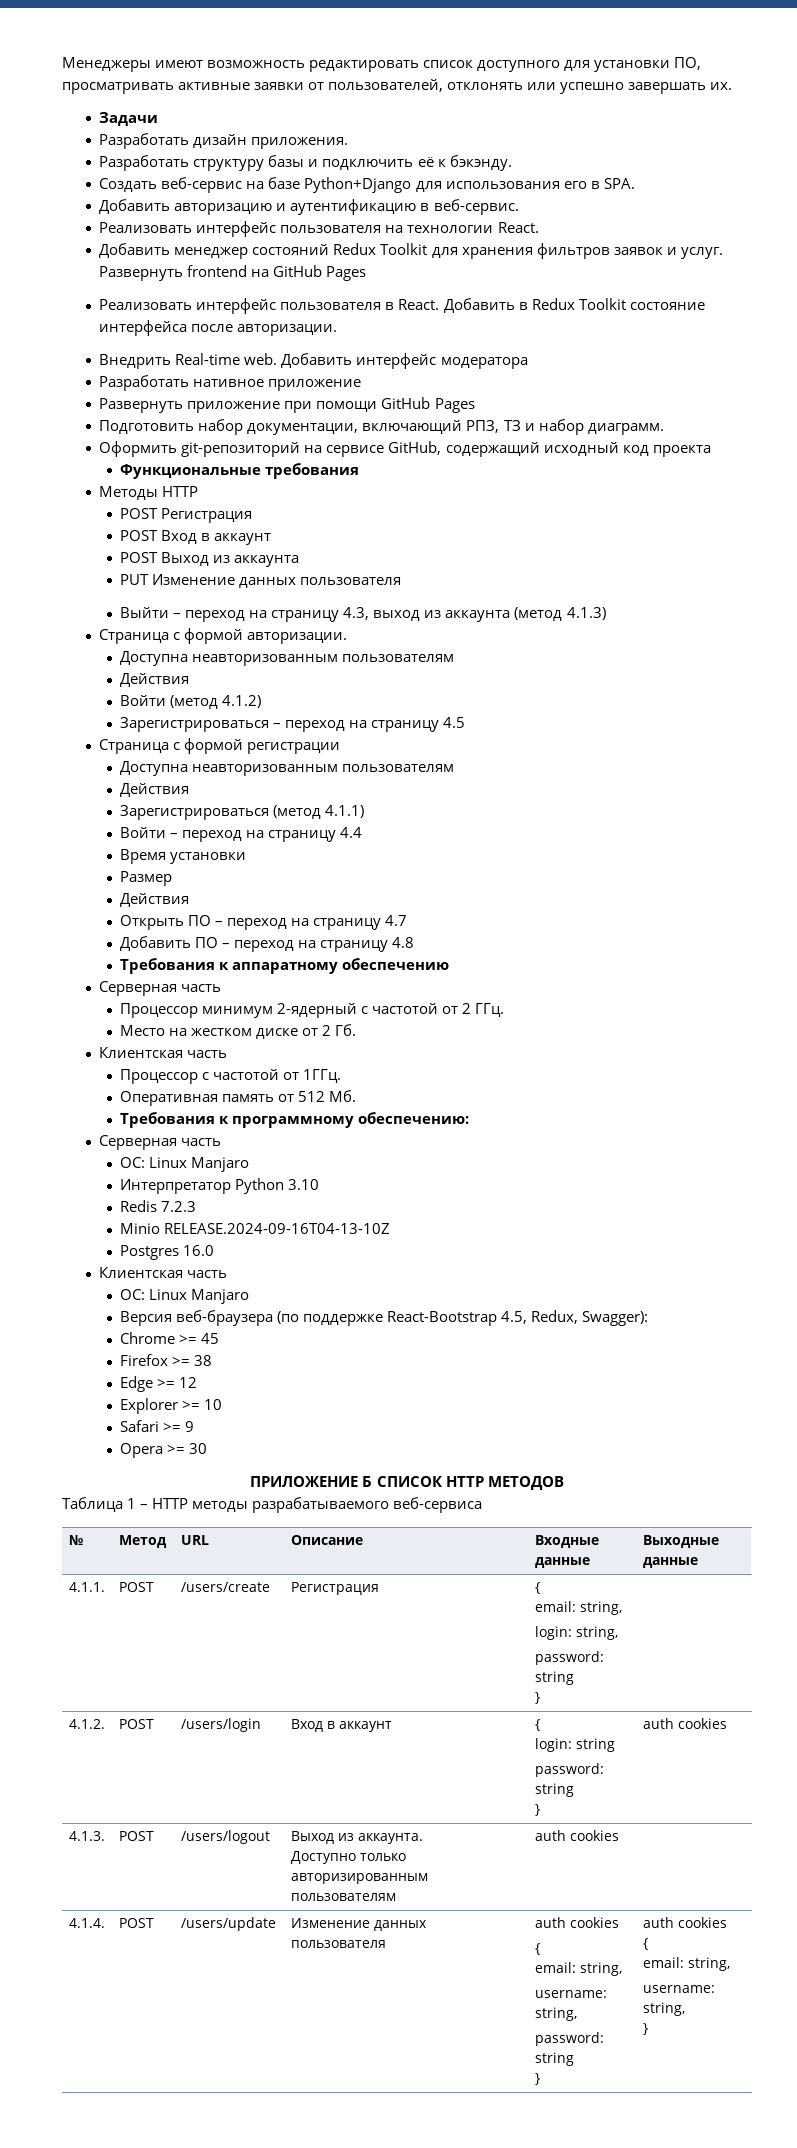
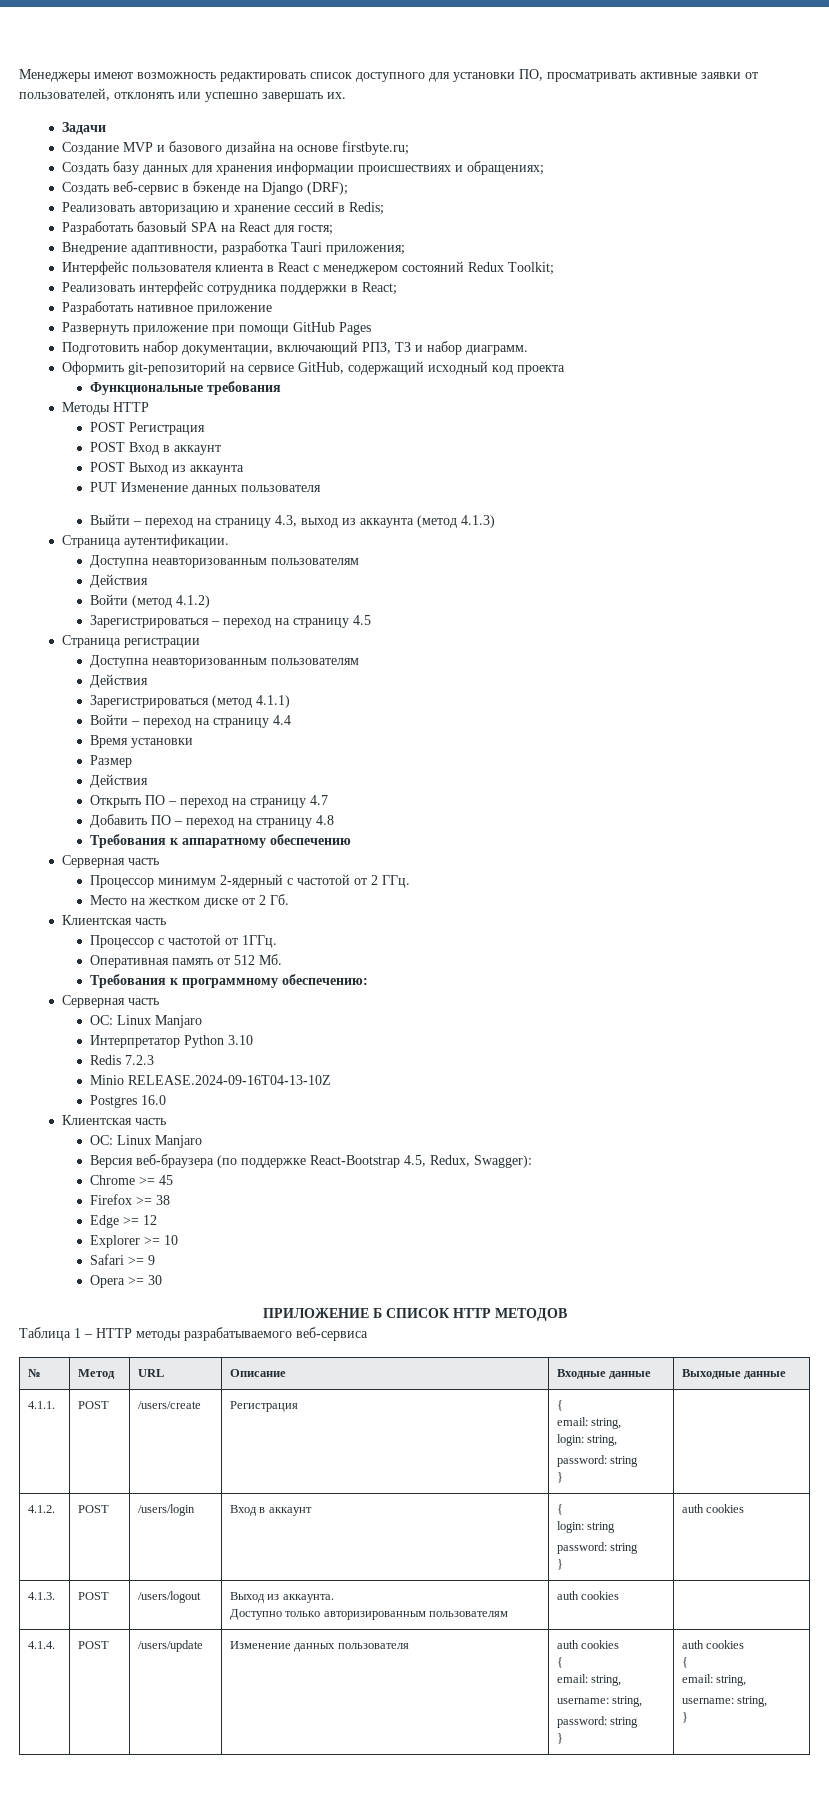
[99,133,349,149] [99,155,512,171] [99,177,635,193] [99,199,519,215] [99,221,539,237] [99,243,723,259] [99,265,367,281] [99,298,705,314] [99,320,338,336] [99,353,528,369] Разработать дизайн приложения. // Разработать структуру базы и подключить её к бэкэнду. // Создать веб-сервис на базе Python+Django для использования его в SPA. // Добавить авторизацию и аутентификацию в веб-сервис. // Реализовать интерфейс пользователя на технологии React. // Добавить менеджер состояний Redux Toolkit для хранения фильтров заявок и услуг. Развернуть frontend на GitHub Pages // Реализовать интерфейс пользователя в React. Добавить в Redux Toolkit состояние интерфейса после авторизации. // Внедрить Real-time web. Добавить интерфейс модератора -> [62,141,410,155] [62,161,545,175] [62,181,349,195] [62,201,385,215] [62,221,334,235] [62,241,406,255] [62,261,555,275] [62,281,398,295] Создание MVP и базового дизайна на основе firstbyte.ru; // Создать базу данных для хранения информации происшествиях и обращениях; // Создать веб-сервис в бэкенде на Django (DRF); // Реализовать авторизацию и хранение сессий в Redis; // Разработать базовый SPA на React для гостя; // Внедрение адаптивности, разработка Tauri приложения; // Интерфейс пользователя клиента в React с менеджером состояний Redux Toolkit; // Реализовать интерфейс сотрудника поддержки в React;
[173,628,348,644] с формой авторизации. -> [124,534,230,548] аутентификации.
[173,738,244,754] с формой -> (122, 641) none

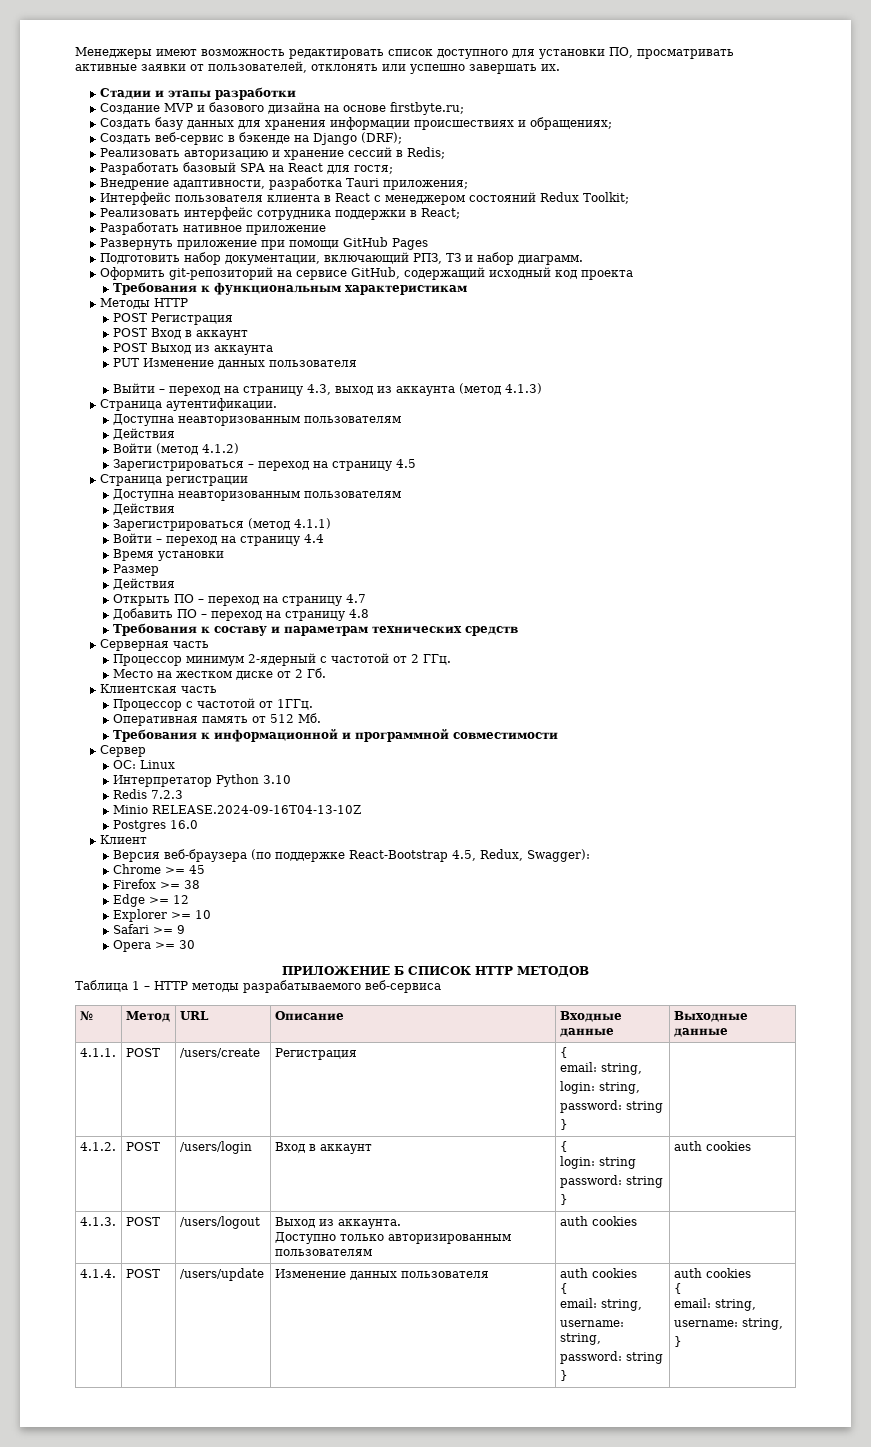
[62,122,107,135] Задачи -> [100,87,297,100] Стадии и этапы разработки
[89,381,281,395] Функциональные требования -> [113,282,469,295] Требования к функциональным характеристикам
[181,834,351,848] аппаратному обеспечению -> [214,626,519,636] составу и параметрам технических средств
[181,974,368,988] [62,995,160,1008] [89,1015,202,1028] программному обеспечению: // Серверная часть // ОС: Linux Manjaro -> [214,728,559,742] [100,745,147,757] [113,760,176,769] информационной и программной совместимости // Сервер // ОС: Linux
[62,1115,167,1125] [89,1135,202,1148] Клиентская часть // ОС: Linux Manjaro -> [100,835,148,844] Клиент

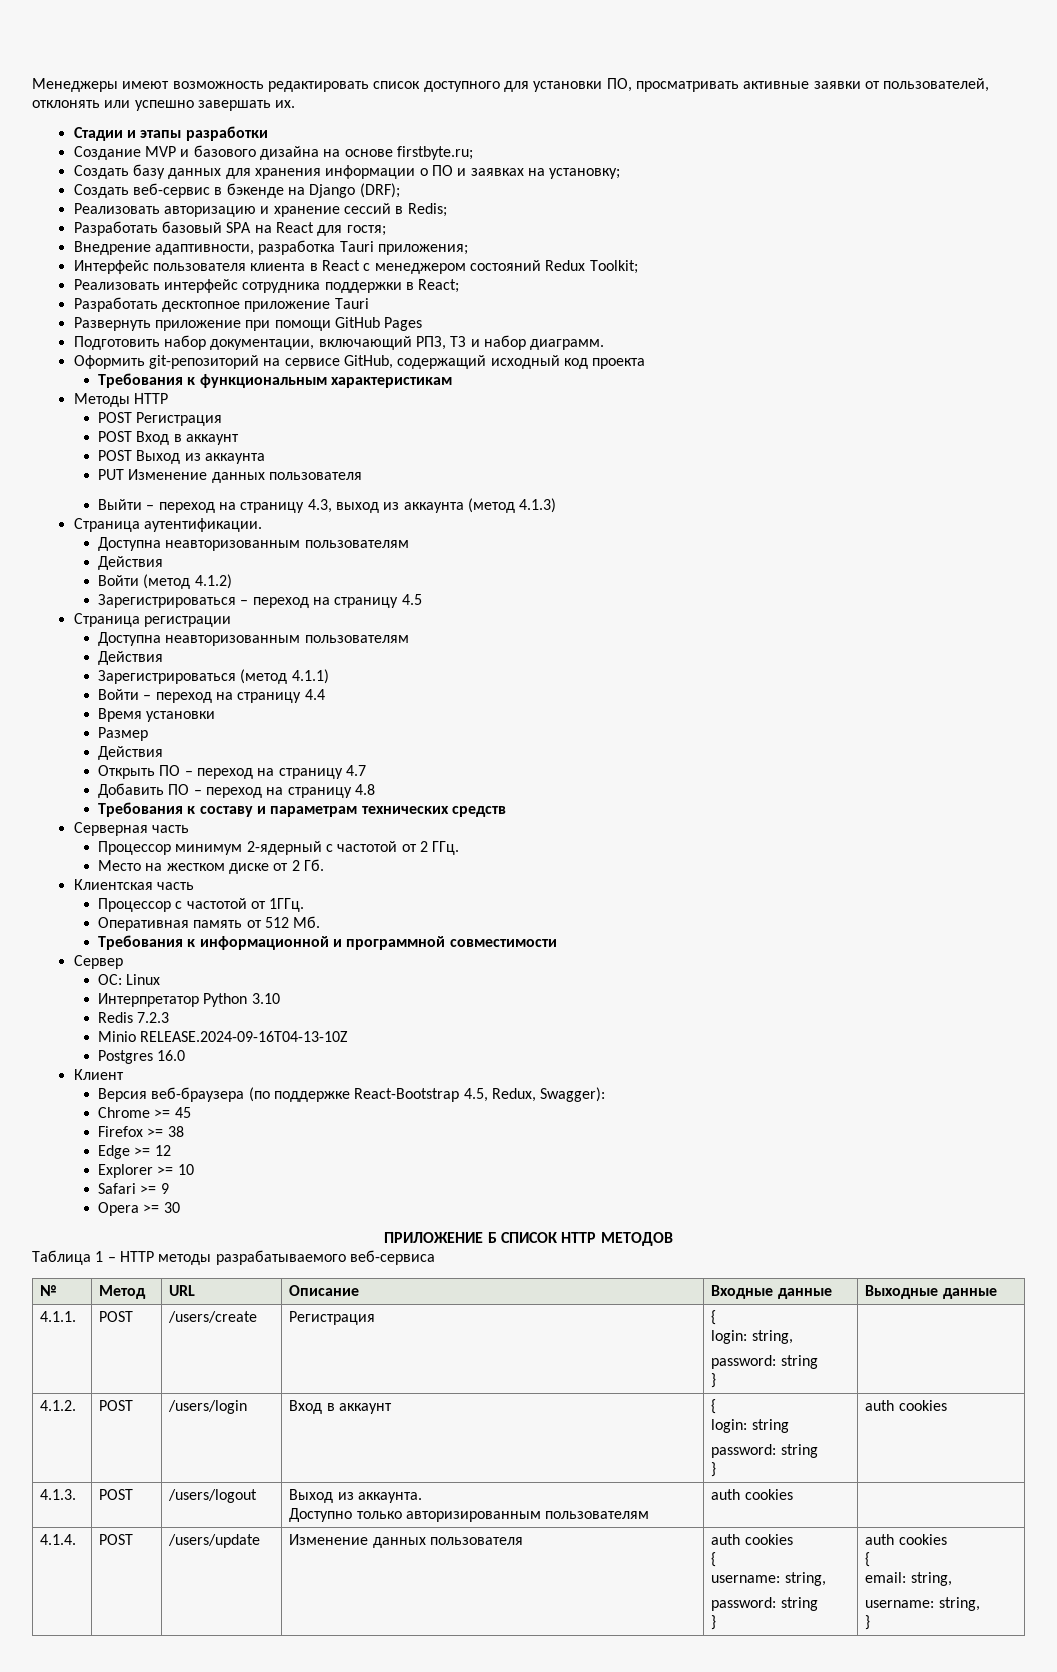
[414,117,613,130] происшествиях и обращениях; -> [419,165,621,179] о ПО и заявках на установку;
[183,225,327,235] нативное приложение -> [162,298,369,312] десктопное приложение Tauri
[559,1062,642,1075] // email: string, -> (717, 1317) none
[559,1298,642,1311] // email: string, -> (717, 1559) none

